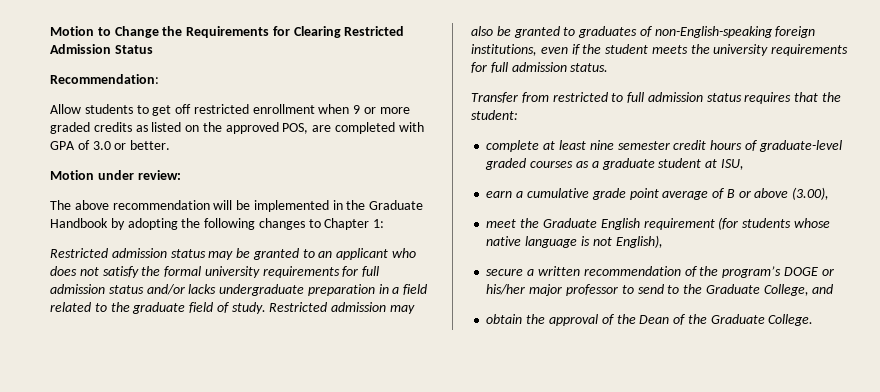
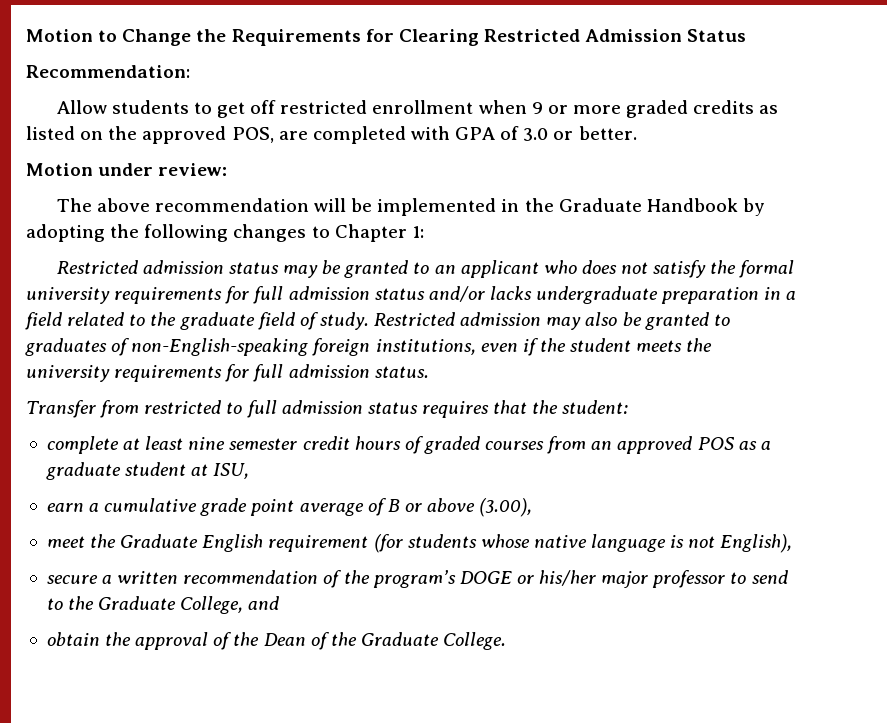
[758,140,842,152] graduate-level -> (423, 445) none
(574, 164) none -> [547,436,734,454] from an approved POS

